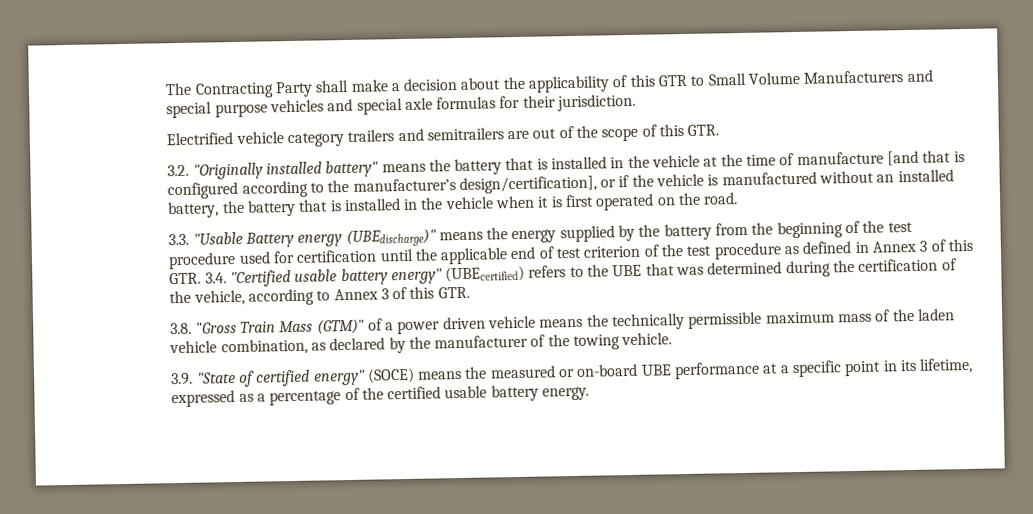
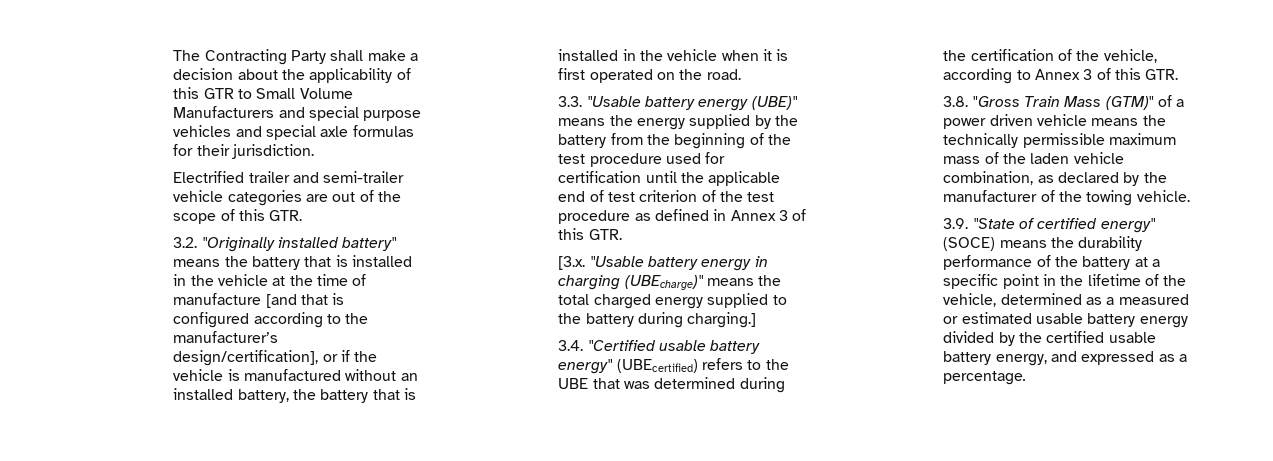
[235,127,504,148] vehicle category trailers and semitrailers -> [248,171,405,183] [173,190,302,206] trailer and semi-trailer vehicle categories
[244,228,437,248] Battery energy (UBEdischarge)" -> [645,96,798,111] battery energy (UBE)"
(202, 278) none -> [558,256,768,271] [558,275,782,290] [558,293,787,309] [558,312,757,328] // [3.x. "Usable battery energy in charging (UBEcharge)" means the total charged energy supplied to the battery during charging.] //
[489,361,761,380] measured or on-board UBE performance -> [1078,236,1143,251] [943,255,1131,270] durability performance of the battery
[899,357,974,374] [171,384,591,408] its lifetime, expressed as a percentage of the certified usable battery energy. -> [1060,274,1187,286] [943,293,1189,307] [943,312,1188,328] [943,331,1156,346] [943,351,1187,366] [943,371,1027,385] the lifetime of the vehicle, determined as a measured or estimated usable battery energy divided by the certified usable battery energy, and expressed as a percentage.

